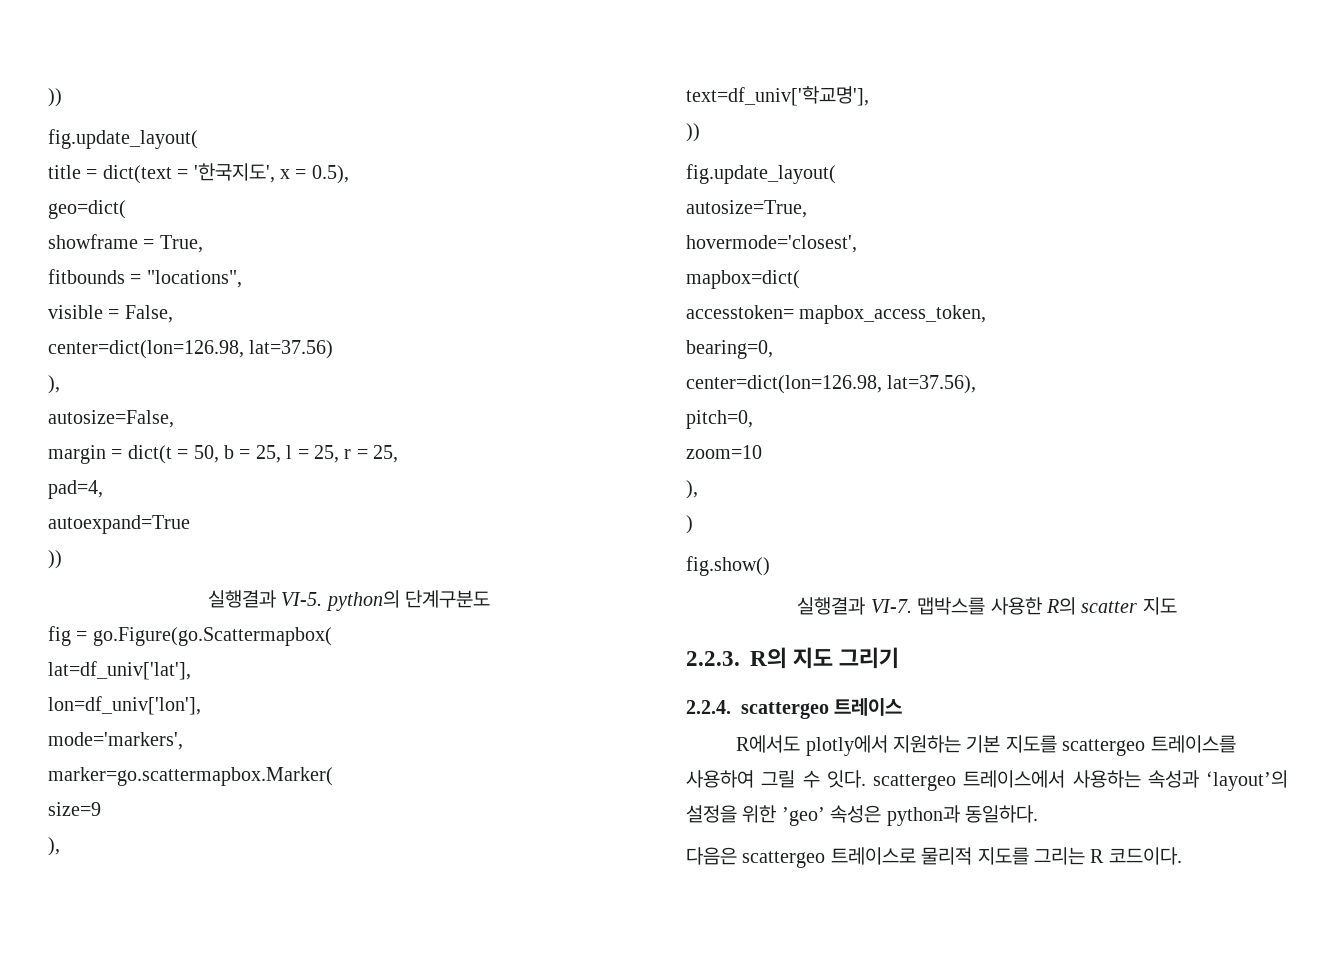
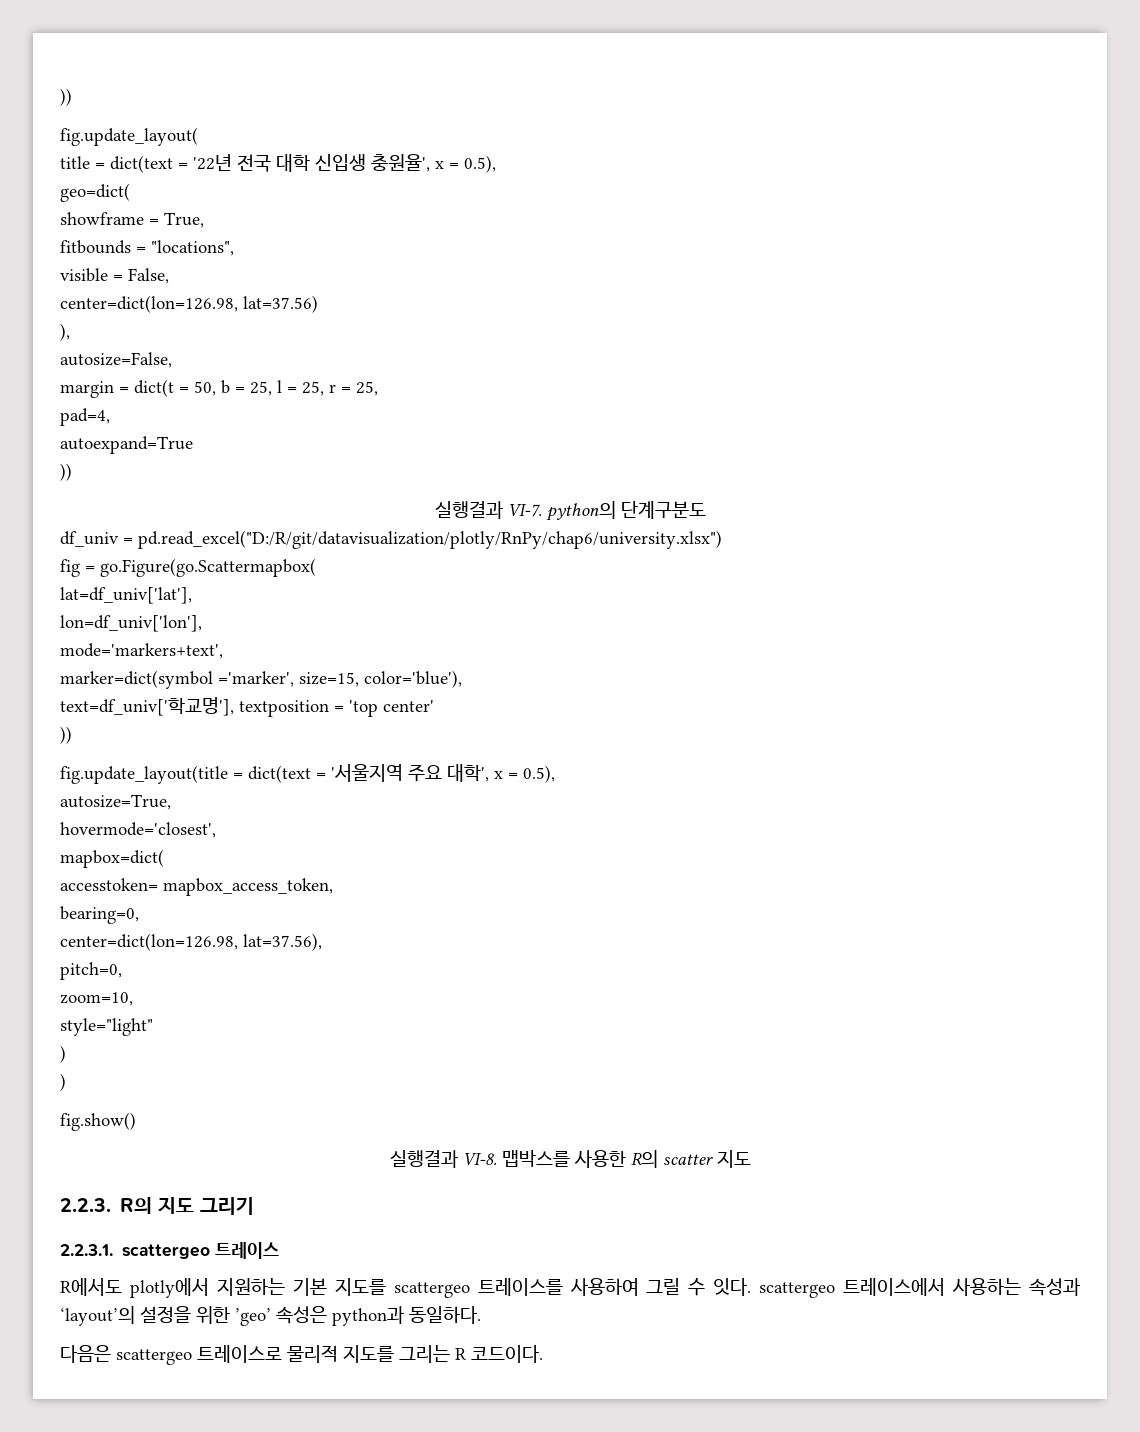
[193,163,275,183] '한국지도', -> [193,154,430,172] '22년 전국 대학 신입생 충원율',
[281,592,323,606] VI-5. -> [507,504,542,517] VI-7.
(491, 599) none -> [60,530,722,549] // df_univ = pd.read_excel("D:/R/git/datavisualization/plotly/RnPy/chap6/university.xlsx")
[48,732,183,750] [48,767,333,786] [48,802,101,816] [48,837,60,856] [686,86,869,106] [686,123,700,142] [686,164,836,184] mode='markers', // marker=go.scattermapbox.Marker( // size=9 // ), // text=df_univ['학교명'], // )) // fig.update_layout( -> [60,643,223,659] [60,670,462,689] [60,697,434,717] [60,726,72,744] [60,764,555,784] mode='markers+text', // marker=dict(symbol ='marker', size=15, color='blue'), // text=df_univ['학교명'], textposition = 'top center' // )) // fig.update_layout(title = dict(text = '서울지역 주요 대학', x = 0.5),
[686,445,762,459] [686,480,698,499] zoom=10 // ), -> [60,992,133,1006] [60,1018,153,1036] [60,1045,66,1063] zoom=10, // style="light" // )
[870,599,912,613] VI-7. -> [462,1153,497,1166] VI-8.
[686,700,731,714] 2.2.4. -> [60,1244,113,1256] 2.2.3.1.

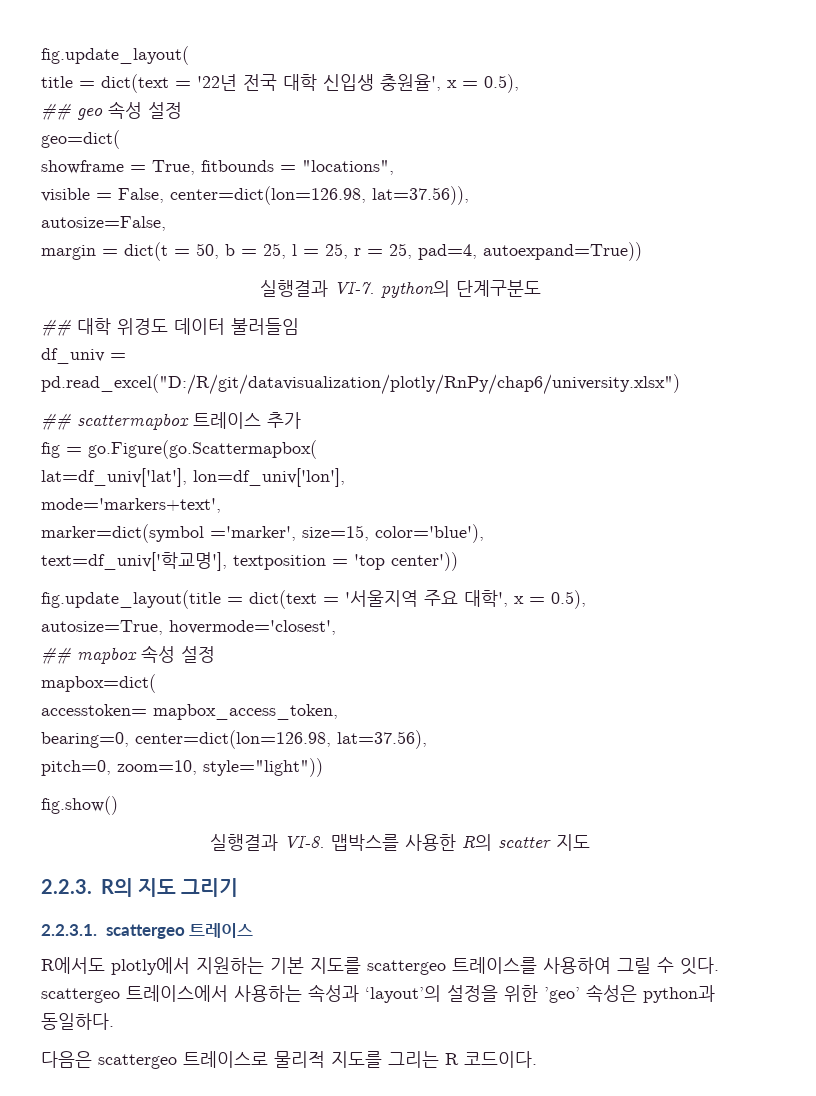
[60,88,72,106] )) // -> (41, 55) none
(496, 164) none -> [41,101,182,121] // ## geo 속성 설정
(204, 220) // -> (195, 167) none
[60,295,318,313] [60,323,70,341] // center=dict(lon=126.98, lat=37.56) // ), -> [170,186,469,205] center=dict(lon=126.98, lat=37.56)),
(378, 388) // -> (412, 251) none
[60,436,193,454] [60,463,72,481] // autoexpand=True // )) -> [483,242,642,261] autoexpand=True))
(706, 510) none -> [41,318,299,337] // ## 대학 위경도 데이터 불러들임
(722, 539) none -> [41,412,301,431] // ## scattermapbox 트레이스 추가
(192, 595) // -> (187, 477) none
[383,700,434,712] [60,726,72,744] center' // )) -> [391,552,458,571] center'))
[60,822,216,838] // hovermode='closest', -> [169,620,336,635] [41,645,215,665] hovermode='closest', // ## mapbox 속성 설정
(139, 915) // -> (129, 740) none
(122, 971) // -> (111, 768) none
[60,1018,153,1036] [60,1045,66,1063] [60,1073,66,1091] // style="light" // ) // ) -> [203,758,323,777] style="light"))

